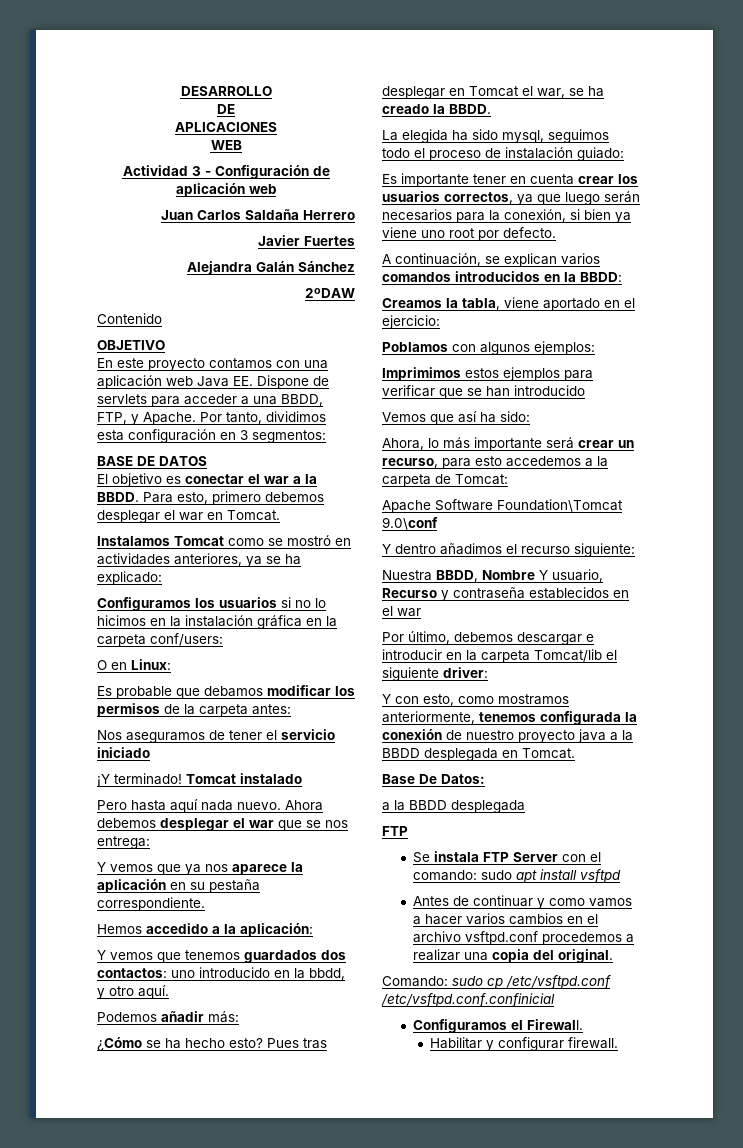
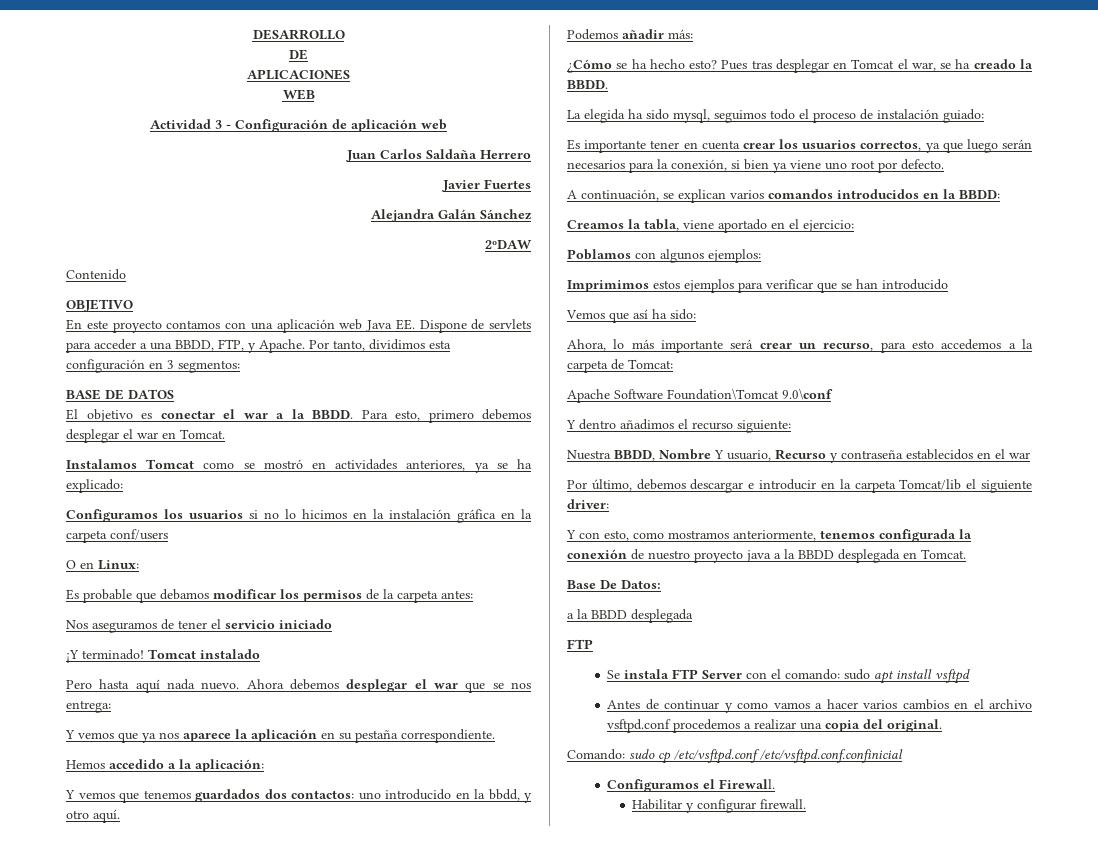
[150,633,223,646] conf/users: -> [110,529,168,540] conf/users

